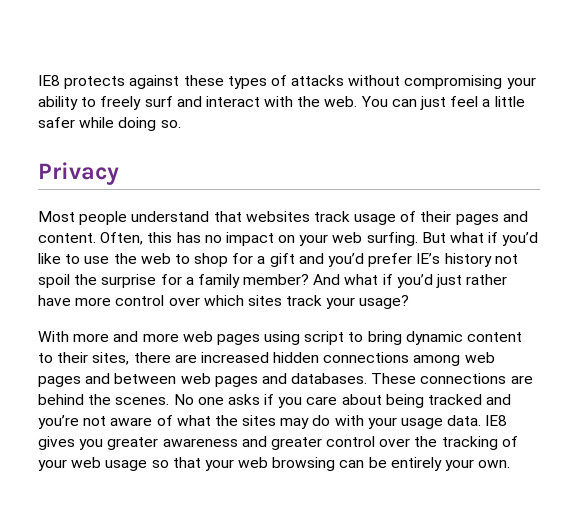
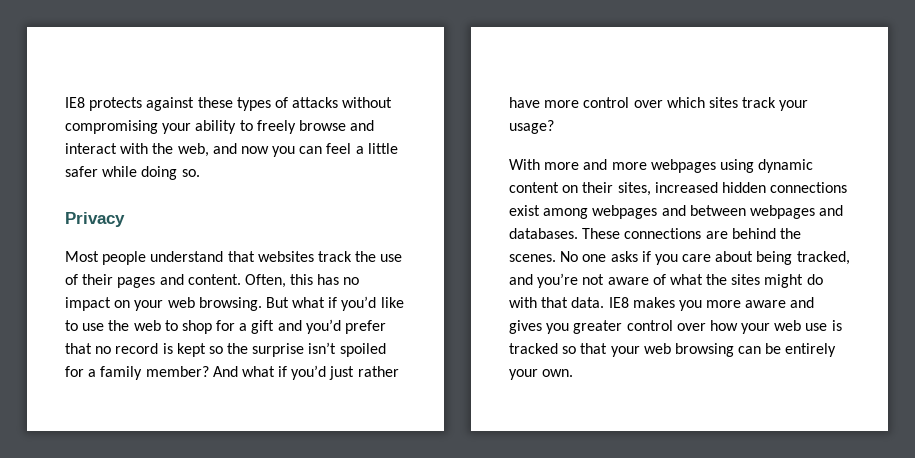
[144,96,173,107] surf -> [298,120,346,131] browse
[324,96,447,110] web. You can just -> [177,143,323,157] web, and now you can
[354,214,397,225] usage -> [355,251,403,262] the use
[366,232,418,246] surfing. -> [198,297,262,311] browsing.
[416,253,518,267] [38,274,157,288] IE’s history not spoil the surprise -> [65,342,386,357] that no record is kept so the surprise isn’t spoiled
[182,331,402,345] web pages using script to bring -> [650,159,754,173] webpages using
[38,353,53,363] to -> [562,185,579,193] on
[133,352,197,363] there are -> (651, 189) none
[413,352,495,366] [38,373,258,387] among web pages and between web pages -> [509,205,815,219] exist among webpages and between webpages
[428,394,483,405] tracked -> [796,251,850,265] tracked,
[280,418,310,429] may -> [764,274,804,288] might
[367,415,508,429] [38,436,518,450] [38,457,148,471] your usage data. IE8 gives you greater awareness and greater control over the tracking of your web usage -> [541,297,815,311] [509,320,842,334] [509,343,558,354] that data. IE8 makes you more aware and gives you greater control over how your web use is tracked

